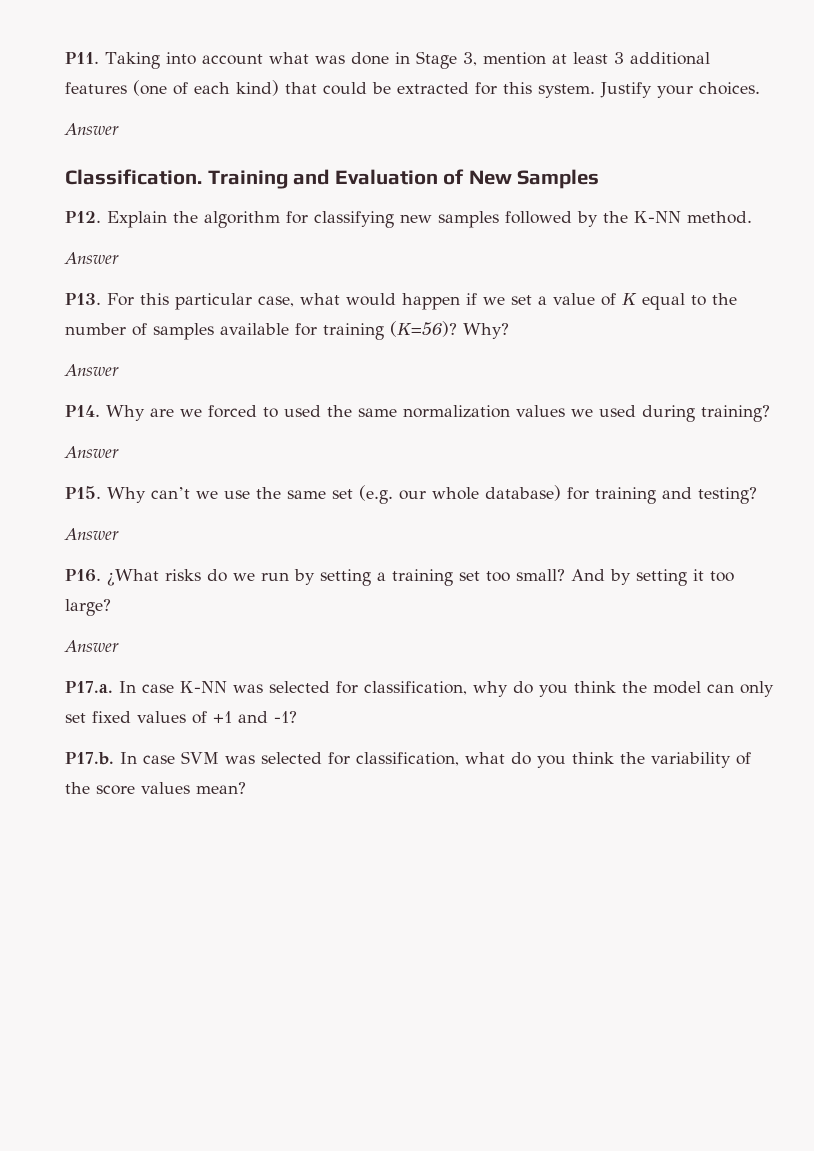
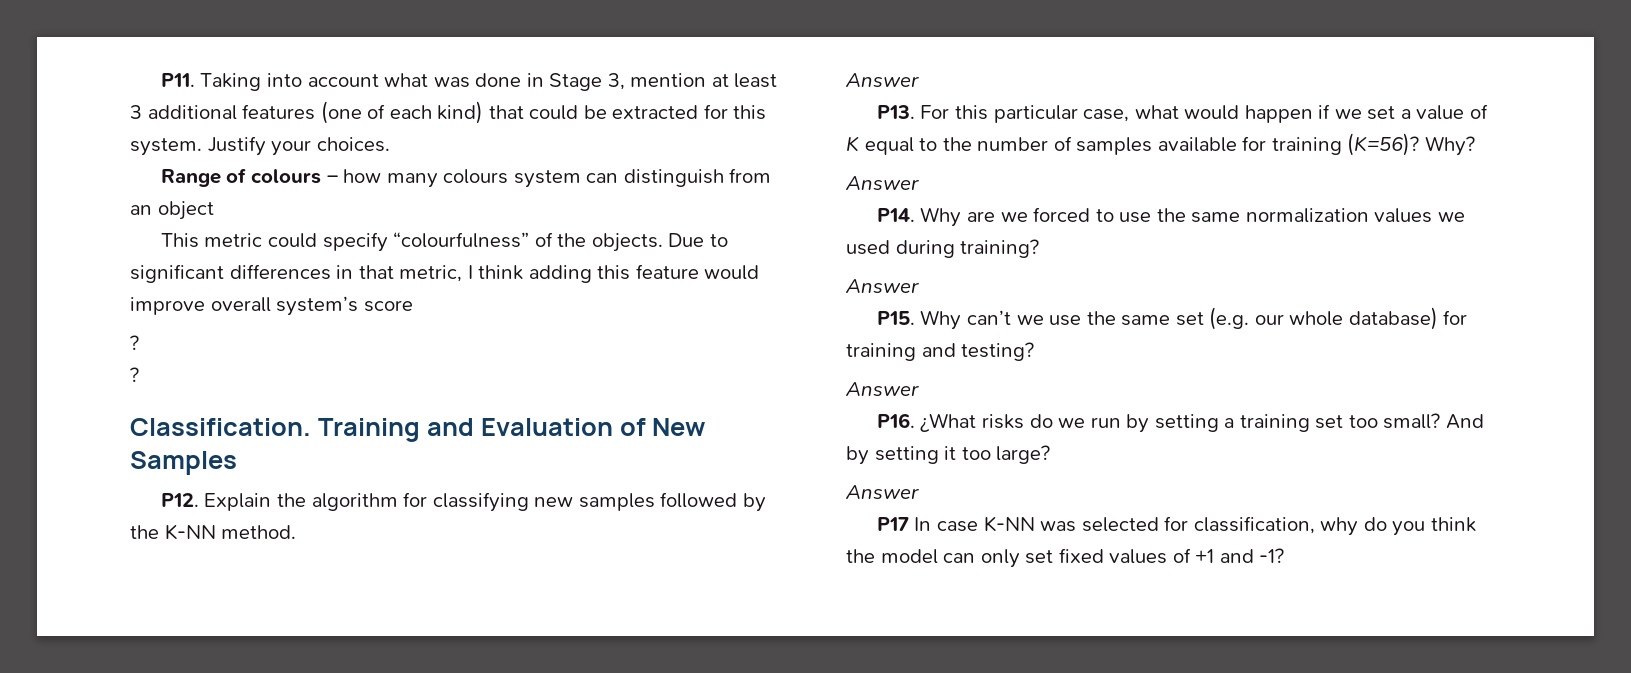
[64,123,119,135] Answer -> [160,168,772,188] [130,201,214,220] [160,232,728,252] [130,264,760,283] [130,296,413,316] [129,335,139,350] [129,367,139,382] Range of colours – how many colours system can distinguish from an object // This metric could specify “colourfulness” of the objects. Due to significant differences in that metric, I think adding this feature would improve overall system’s score // ? // ?
[284,405,321,417] used -> [1119,212,1152,223] use
[65,681,113,693] P17.a. -> [876,517,909,531] P17
[65,751,751,768] [65,782,246,795] // P17.b. In case SVM was selected for classification, what do you think the variability of the score values mean? -> (1285, 555) none

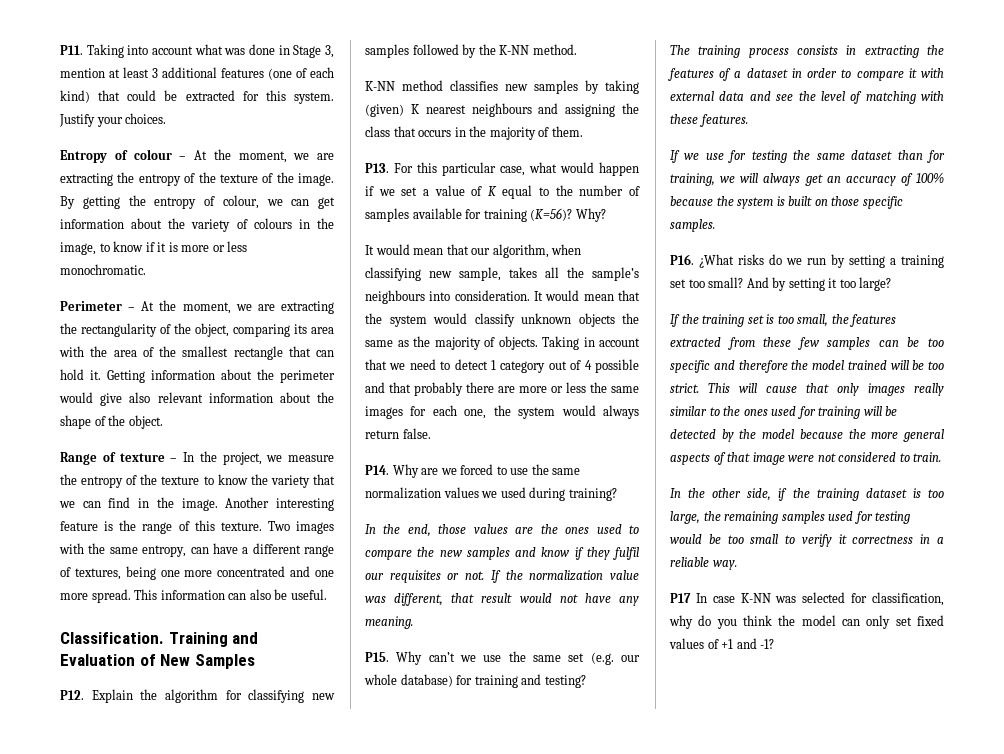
[160,168,772,188] [130,201,214,220] [160,232,728,252] [130,264,760,283] [130,296,413,316] [129,335,139,350] [129,367,139,382] Range of colours – how many colours system can distinguish from an object // This metric could specify “colourfulness” of the objects. Due to significant differences in that metric, I think adding this feature would improve overall system’s score // ? // ? -> [60,149,334,163] [60,172,334,186] [60,195,335,209] [60,218,334,232] [60,241,248,255] [60,264,146,275] [60,300,334,314] [60,323,334,337] [59,346,334,360] [60,369,335,383] [59,392,334,406] [60,415,163,429] [60,451,334,465] [60,474,335,488] [59,497,334,511] [60,520,334,534] [59,543,334,557] [60,566,334,580] [60,589,327,603] Entropy of colour – At the moment, we are extracting the entropy of the texture of the image. By getting the entropy of colour, we can get information about the variety of colours in the image, to know if it is more or less monochromatic. // Perimeter – At the moment, we are extracting the rectangularity of the object, comparing its area with the area of the smallest rectangle that can hold it. Getting information about the perimeter would give also relevant information about the shape of the object. // Range of texture – In the project, we measure the entropy of the texture to know the variety that we can find in the image. Another interesting feature is the range of this texture. Two images with the same entropy, can have a different range of textures, being one more concentrated and one more spread. This information can also be useful.
[845,73,919,87] Answer -> [365,80,639,94] [365,103,639,117] [365,126,583,140] K-NN method classifies new samples by taking (given) K nearest neighbours and assigning the class that occurs in the majority of them.
[845,176,919,190] Answer -> [365,244,582,258] [365,267,639,281] [365,290,640,304] [365,313,639,327] [365,336,640,350] [365,359,639,373] [365,382,639,396] [365,405,639,419] [365,428,431,439] It would mean that our algorithm, when classifying new sample, takes all the sample’s neighbours into consideration. It would mean that the system would classify unknown objects the same as the majority of objects. Taking in account that we need to detect 1 category out of 4 possible and that probably there are more or less the same images for each one, the system would always return false.
[845,279,919,293] Answer -> [365,524,639,537] [365,547,639,560] [365,570,639,583] [365,593,639,606] [365,616,413,629] In the end, those values are the ones used to compare the new samples and know if they fulfil our requisites or not. If the normalization value was different, that result would not have any meaning.
[845,382,919,396] Answer -> [670,45,944,58] [668,68,944,81] [670,91,944,104] [670,114,748,127] [670,150,945,163] [670,172,944,186] [670,196,903,209] [670,219,715,232] The training process consists in extracting the features of a dataset in order to compare it with external data and see the level of matching with these features. // If we use for testing the same dataset than for training, we will always get an accuracy of 100% because the system is built on those specific samples.
[845,485,919,499] Answer -> [670,314,897,327] [670,337,944,350] [670,360,944,373] [670,383,944,396] [670,406,898,419] [670,429,944,442] [670,452,942,465] [670,488,944,501] [670,511,911,524] [670,534,944,547] [670,557,737,570] If the training set is too small, the features extracted from these few samples can be too specific and therefore the model trained will be too strict. This will cause that only images really similar to the ones used for training will be detected by the model because the more general aspects of that image were not considered to train. // In the other side, if the training dataset is too large, the remaining samples used for testing would be too small to verify it correctness in a reliable way.

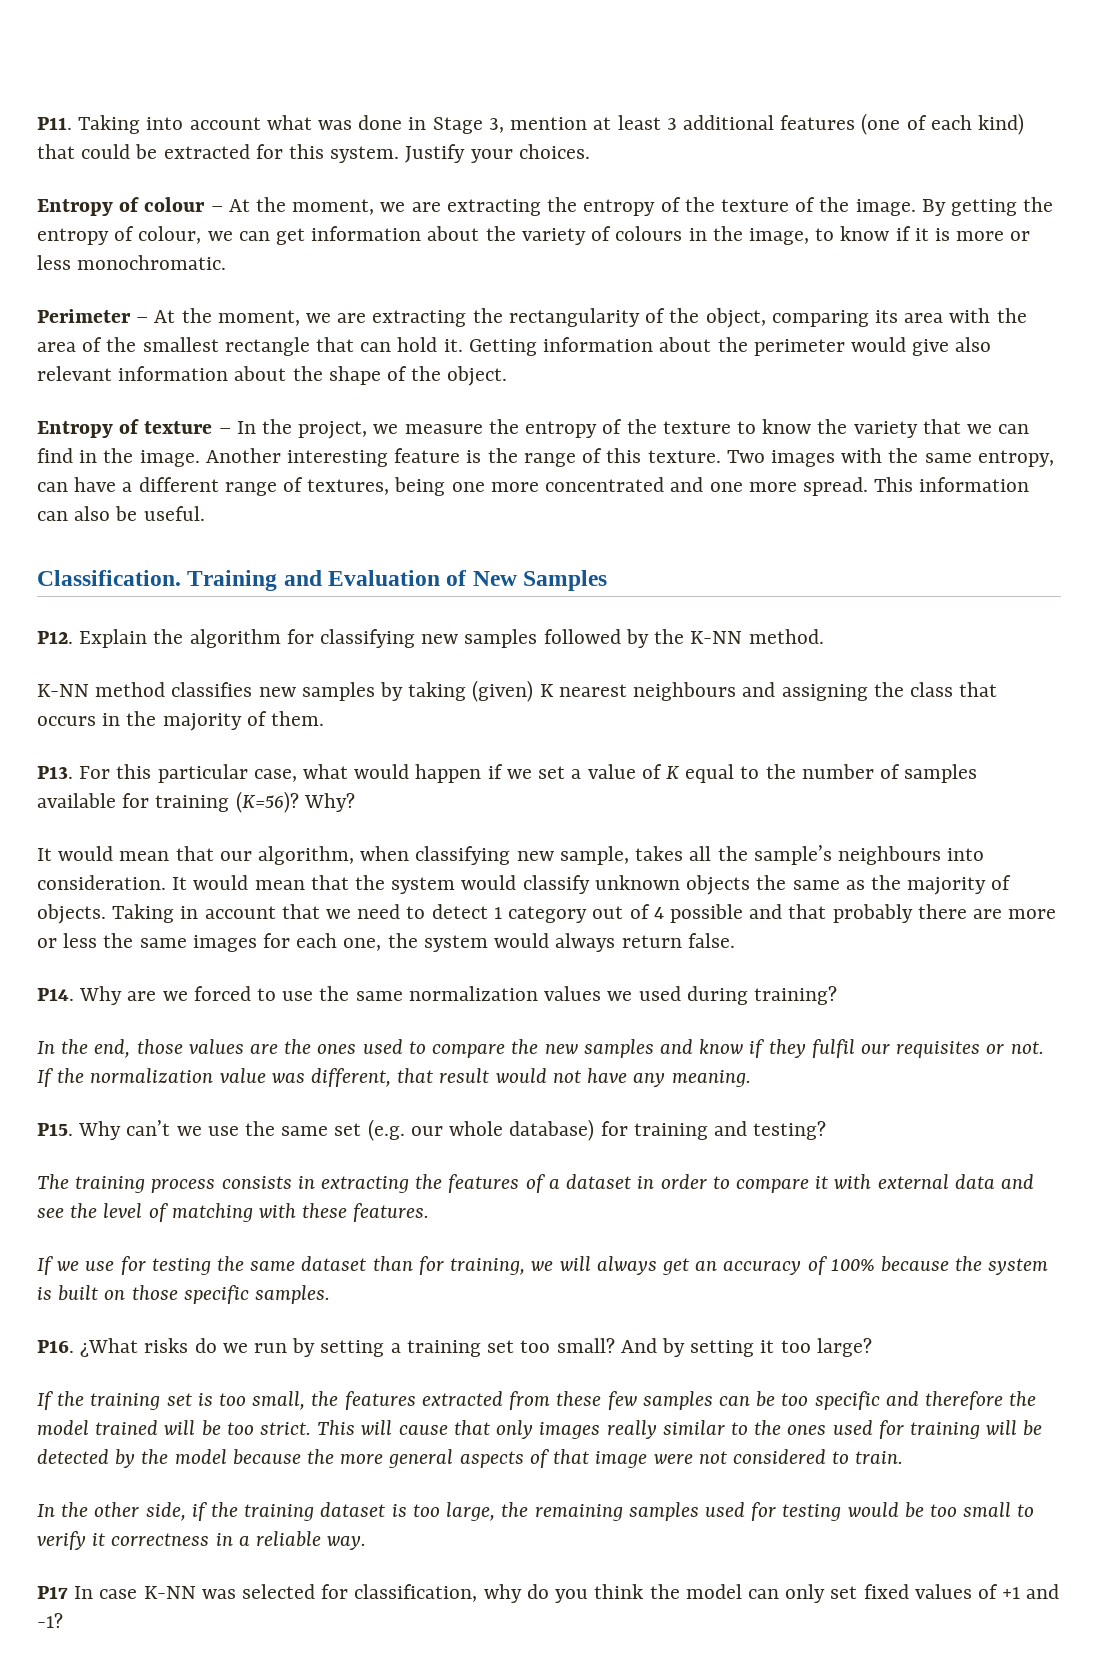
[60,452,97,465] Range -> [37,421,113,438] Entropy

